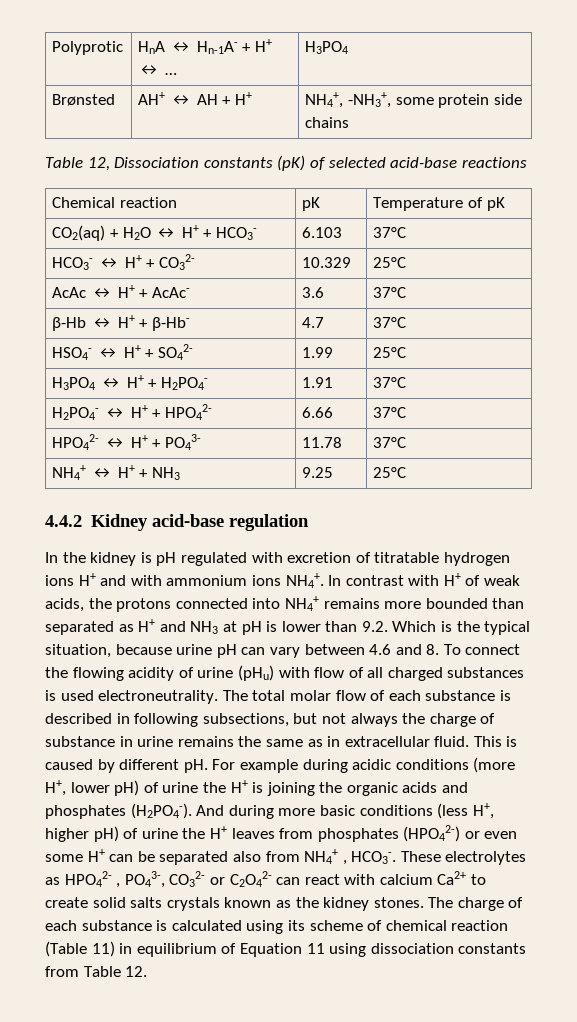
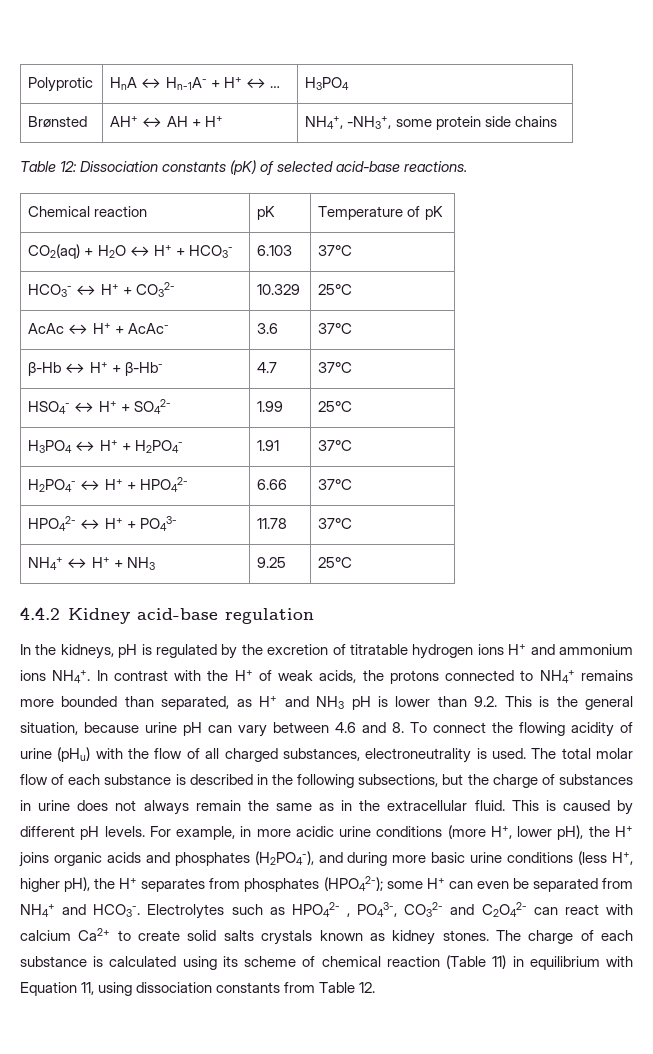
[87,157,110,171] 12, -> [60,161,78,172] 12:
[461,157,527,168] reactions -> [404,161,468,172] reactions.
[90,552,283,566] kidney is pH regulated with -> [60,644,263,659] kidneys, pH is regulated by the
[130,575,162,586] with -> (555, 649) none
(440, 580) none -> [207,670,229,681] the
[252,598,281,609] into -> [520,670,534,681] to
[45,621,114,635] separated -> [161,696,230,710] separated,
[222,621,237,632] at -> (345, 702) none
[392,621,437,632] Which -> [504,696,532,707] This
[484,621,531,635] typical -> [585,696,633,710] general
(310, 672) none -> [128,748,150,759] the
[447,667,525,678] [45,690,219,704] substances is used electroneutrality. -> [282,748,526,763] substances, electroneutrality is used.
(130, 718) none -> [272,774,293,785] the
[321,713,398,727] not always -> (464, 779) none
[45,736,115,747] substance -> [559,774,633,785] substances
[177,736,234,747] remains -> [77,800,241,815] does not always remain
(341, 741) none -> [359,800,381,811] the
[183,757,516,773] [45,780,343,796] pH. For example during acidic conditions (more H+, lower pH) of urine the H+ is joining the -> [80,825,633,840] [19,852,49,867] pH levels. For example, in more acidic urine conditions (more H+, lower pH), the H+ joins
[130,803,225,819] (H2PO4-). And -> [254,851,343,865] (H2PO4-), and
(355, 810) none -> [470,852,503,863] urine
[93,826,275,842] pH) of urine the H+ leaves -> [64,877,206,892] pH), the H+ separates
[403,825,518,842] (HPO42-) or even -> [323,876,383,891] (HPO42-);
(134, 858) none -> [476,881,509,889] even
[232,851,261,862] also -> (598, 885) none
[342,851,527,865] , HCO3-. These electrolytes -> [62,904,263,919] and HCO3-. Electrolytes such
[209,877,225,885] or -> [450,904,475,915] and
[295,897,319,908] the -> (385, 937) none
[221,943,325,957] of Equation 11 -> [606,956,633,967] [20,982,95,996] with Equation 11,

